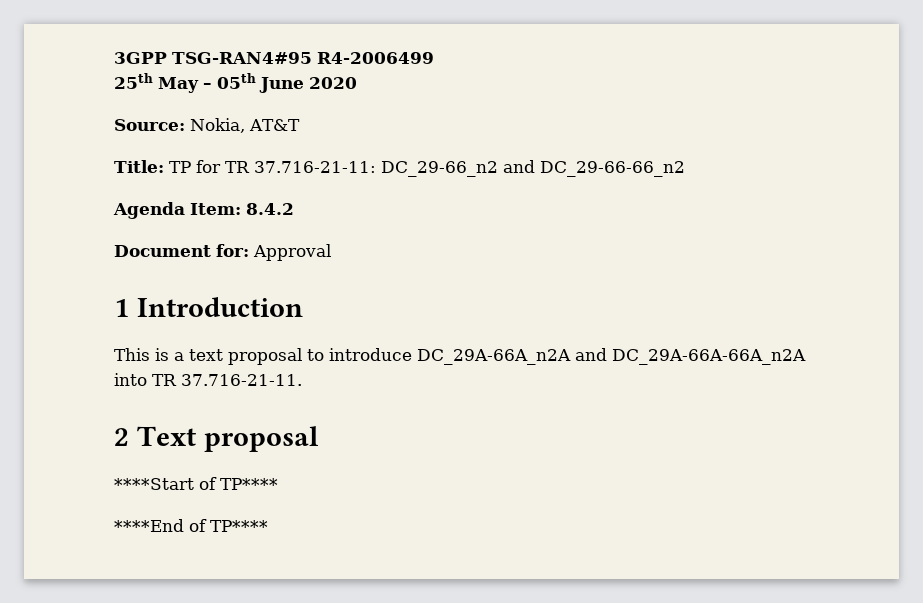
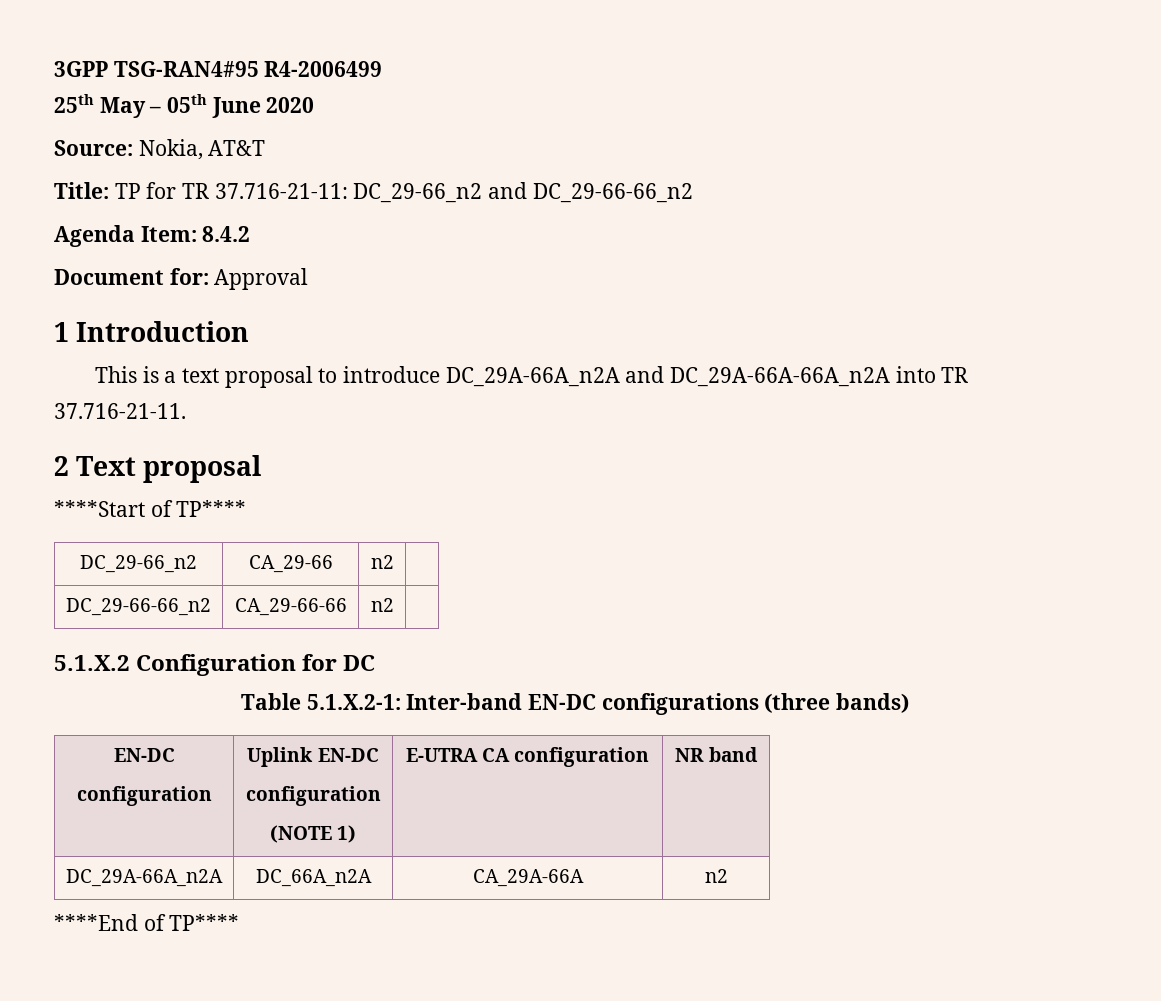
(278, 484) none -> [80,555,197,573] [248,555,333,573] [370,555,394,569] [66,598,211,616] [234,598,347,616] [370,598,394,612] [54,654,376,676] [240,693,910,715] [113,748,175,762] [76,786,212,806] [247,747,379,767] [245,786,381,806] [269,825,357,843] [405,747,650,767] [675,747,758,762] [66,869,223,887] [255,869,372,887] [472,869,584,887] [704,869,728,883] // DC_29-66_n2 | CA_29-66 | n2 | // DC_29-66-66_n2 | CA_29-66-66 | n2 | // 5.1.X.2 Configuration for DC // Table 5.1.X.2-1: Inter-band EN-DC configurations (three bands) // EN-DC // configuration | Uplink EN-DC // configuration // (NOTE 1) | E-UTRA CA configuration | NR band // DC_29A-66A_n2A | DC_66A_n2A | CA_29A-66A | n2

